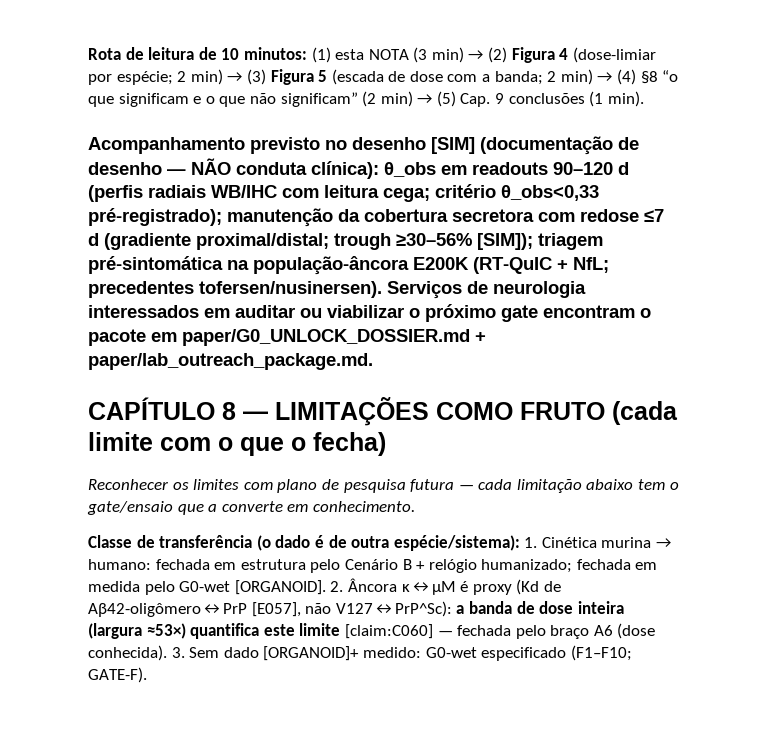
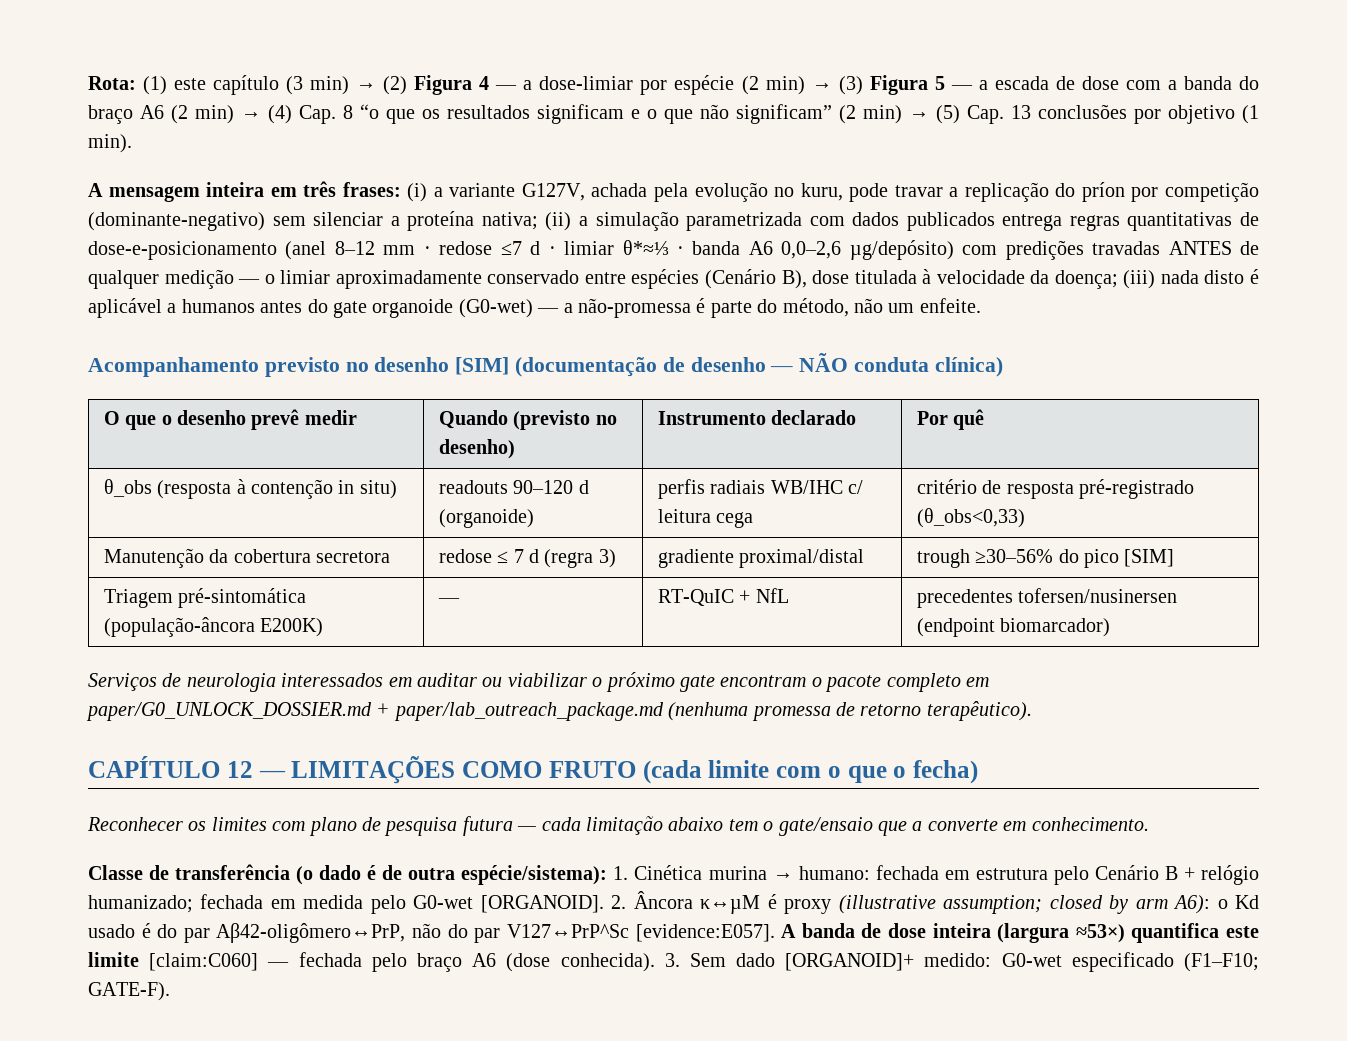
[88,47,409,63] Rota de leitura de 10 minutos: (1) esta NOTA -> [88,75,280,95] Rota: (1) este capítulo
[572,47,656,63] [88,71,187,85] (dose-limiar por espécie; 2 -> [495,75,759,95] — a dose-limiar por espécie (2
[331,69,384,85] (escada -> [950,76,1049,90] — a escada
[494,69,679,85] [88,96,114,107] banda; 2 min) → (4) §8 “o que -> [1183,76,1260,90] [88,104,530,124] banda do braço A6 (2 min) → (4) Cap. 8 “o que os resultados
[495,91,644,107] 9 conclusões (1 min). -> [1011,104,1259,124] [88,134,132,153] [88,181,1259,202] [88,211,1259,231] [88,240,1260,260] [88,269,1259,289] [88,298,981,318] 13 conclusões por objetivo (1 min). // A mensagem inteira em três frases: (i) a variante G127V, achada pela evolução no kuru, pode travar a replicação do príon por competição (dominante-negativo) sem silenciar a proteína nativa; (ii) a simulação parametrizada com dados publicados entrega regras quantitativas de dose-e-posicionamento (anel 8–12 mm · redose ≤7 d · limiar θ*≈⅓ · banda A6 0,0–2,6 µg/depósito) com predições travadas ANTES de qualquer medição — o limiar aproximadamente conservado entre espécies (Cenário B), dose titulada à velocidade da doença; (iii) nada disto é aplicável a humanos antes do gate organoide (G0-wet) — a não-promessa é parte do método, não um enfeite.
[311,161,629,179] [88,184,599,202] [88,208,664,227] [88,233,603,250] [88,256,609,275] [88,281,382,298] clínica): θ_obs em readouts 90–120 d (perfis radiais WB/IHC com leitura cega; critério θ_obs<0,33 pré-registrado); manutenção da cobertura secretora com redose ≤7 d (gradiente proximal/distal; trough ≥30–56% [SIM]); triagem pré-sintomática na população-âncora E200K (RT-QuIC + NfL; precedentes tofersen/nusinersen). -> [934,357,1003,377] [103,409,357,430] [438,410,617,430] [438,439,515,459] [657,410,857,425] [916,409,985,430] [103,479,397,499] [438,480,589,494] [438,509,534,528] [657,479,863,499] [657,509,754,528] [916,479,1194,499] [916,508,1025,528] [103,548,390,568] [438,549,616,568] [657,549,865,568] [916,549,1175,568] [103,588,307,608] [103,617,324,637] [437,598,460,603] [657,588,789,606] [916,588,1178,608] [916,618,1111,637] clínica) // O que o desenho prevê medir | Quando (previsto no desenho) | Instrumento declarado | Por quê // θ_obs (resposta à contenção in situ) | readouts 90–120 d (organoide) | perfis radiais WB/IHC c/ leitura cega | critério de resposta pré-registrado (θ_obs<0,33) // Manutenção da cobertura secretora | redose ≤ 7 d (regra 3) | gradiente proximal/distal | trough ≥30–56% do pico [SIM] // Triagem pré-sintomática (população-âncora E200K) | — | RT-QuIC + NfL | precedentes tofersen/nusinersen (endpoint biomarcador) //
(146, 337) none -> [886,673,961,692] completo
[88,353,373,370] paper/lab_outreach_package.md. -> [393,701,1032,721] paper/lab_outreach_package.md (nenhuma promessa de retorno terapêutico).
[222,402,236,420] 8 -> [226,761,253,778] 12
[516,579,561,595] [88,601,465,617] (Kd de Aβ42-oligômero↔PrP [E057], não V127↔PrP^Sc): a -> [838,895,1259,914] [88,923,797,943] (illustrative assumption; closed by arm A6): o Kd usado é do par Aβ42-oligômero↔PrP, não do par V127↔PrP^Sc [evidence:E057]. A

